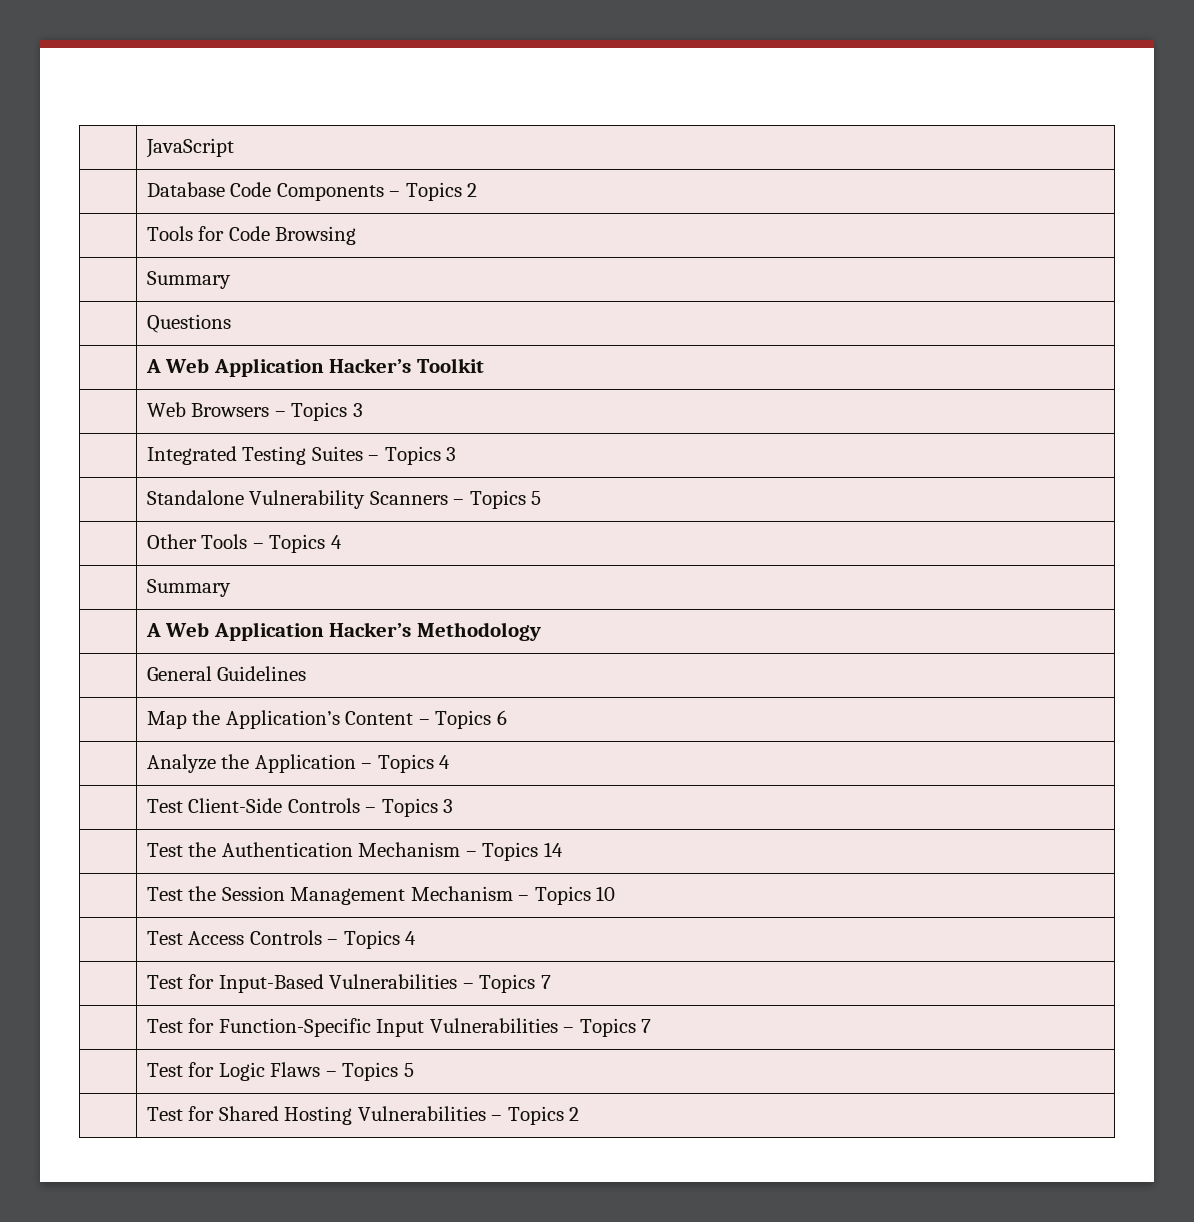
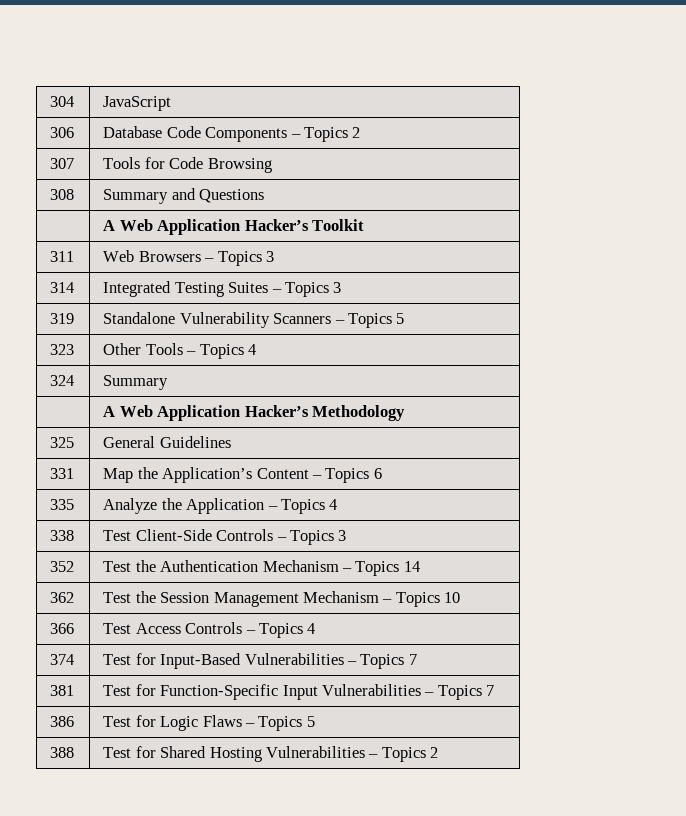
(145, 148) none -> [50,96,75,107] 304
(234, 148) none -> [50,127,75,138] 306
(478, 190) none -> [50,158,75,169] 307
[146,271,231,289] | Summary // | -> [50,189,75,200] [103,188,196,204] 308 | Summary and
(484, 365) none -> [50,251,75,262] 311
(363, 410) none -> [50,282,75,293] 314
(457, 454) none -> [50,313,75,324] 319
(542, 498) none -> [50,344,75,355] 323
(342, 542) none -> [50,375,75,386] 324
(541, 631) none -> [50,437,75,448] 325
(307, 673) none -> [50,468,75,479] 331
(507, 717) none -> [50,499,75,510] 335
(451, 762) none -> [50,530,75,541] 338
(454, 806) none -> [50,561,75,572] 352
(563, 849) none -> [50,592,75,603] 362
(616, 893) none -> [50,623,75,634] 366
(417, 938) none -> [50,654,75,665] 374
(551, 982) none -> [50,685,75,696] 381
(652, 1026) none -> [50,716,75,727] 386
(414, 1070) none -> [50,747,75,758] 388

